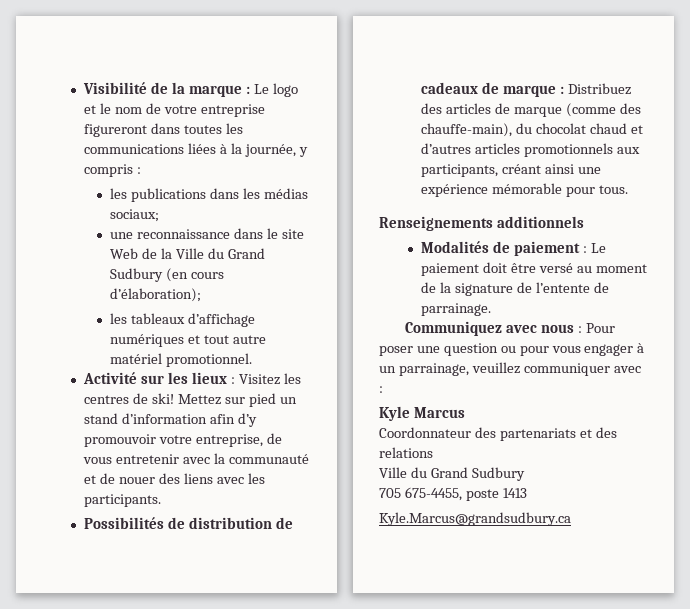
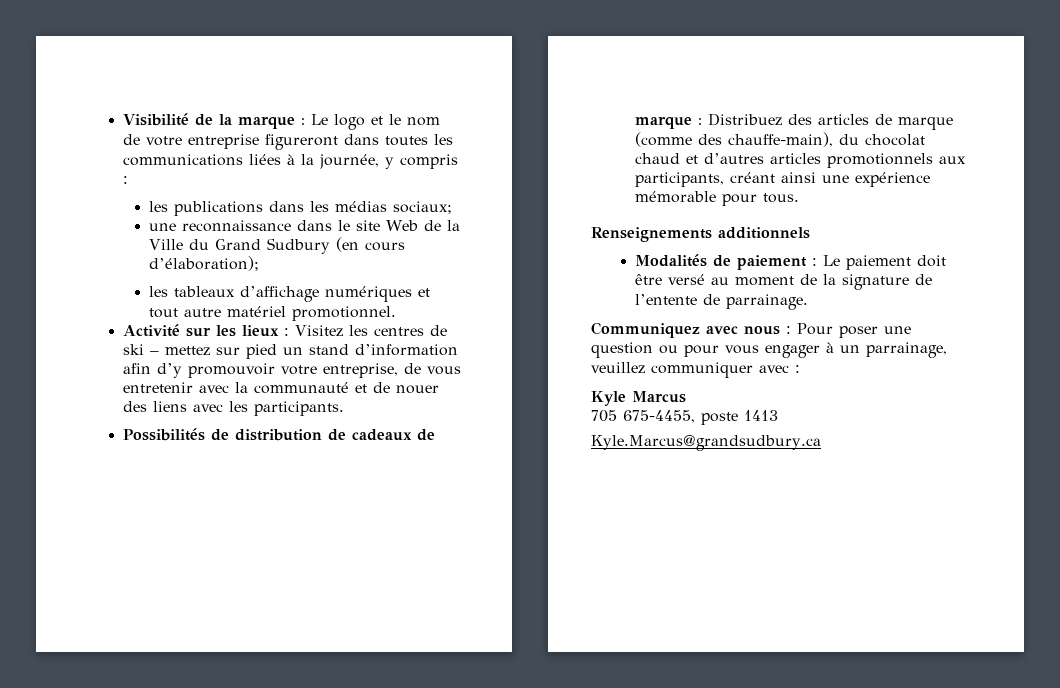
[151,393,221,405] ski! Mettez -> [122,344,210,356] ski – mettez
[379,427,617,441] [379,447,433,458] [379,467,525,481] // Coordonnateur des partenariats et des relations // Ville du Grand Sudbury -> (686, 397) none

